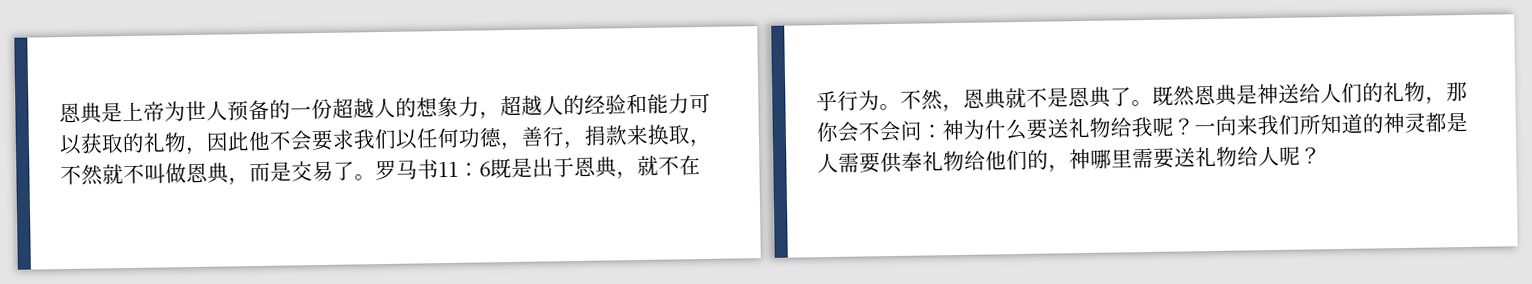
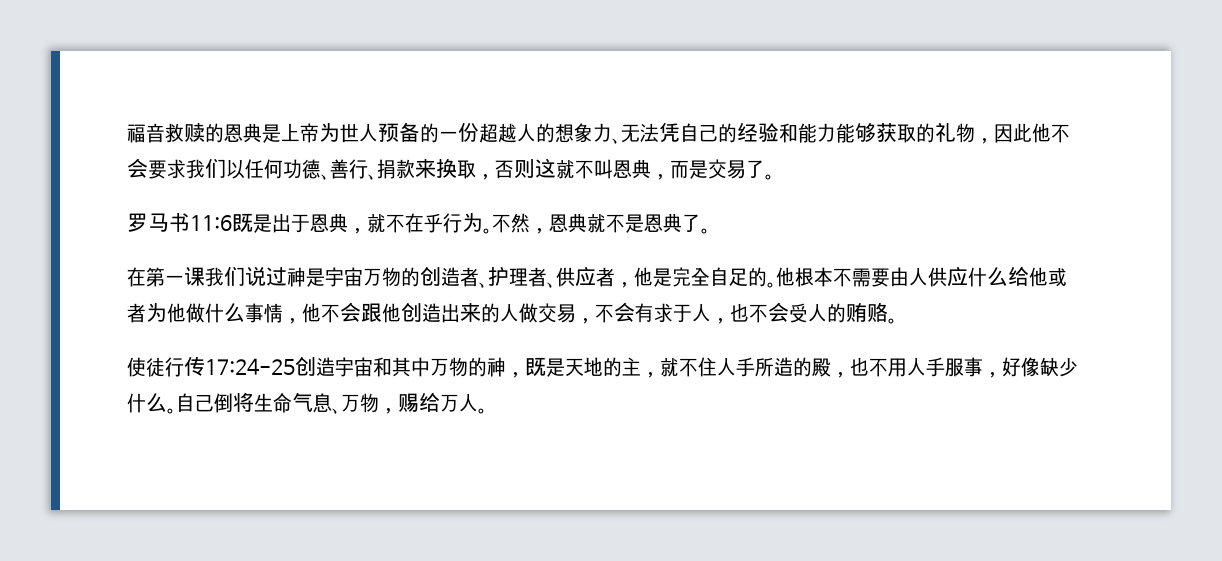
(59, 113) none -> [127,123,224,143] 福音救赎的
[479,95,564,120] ，超越人 -> [612,122,718,144] 、无法凭自己
[689,92,711,114] [59,134,82,156] 可以 -> [836,123,876,143] 能够
[500,126,586,151] ，善行， -> [321,159,377,180] 、善行、
[60,163,187,186] 不然就不叫做 -> [495,158,613,179] 否则这就不叫
[375,159,491,181] 罗马书11：6 -> [127,213,232,232] // 罗马书11:6
[1152,81,1468,107] [816,111,1468,143] [817,145,1322,174] 既然恩典是神送给人们的礼物，那你会不会问：神为什么要送礼物给我呢？一向来我们所知道的神灵都是人需要供奉礼物给他们的，神哪里需要送礼物给人呢？ -> [127,266,1067,288] [127,302,897,324] [127,356,1078,378] [127,392,487,414] // 在第一课我们说过神是宇宙万物的创造者、护理者、供应者，他是完全自足的。他根本不需要由人供应什么给他或者为他做什么事情，他不会跟他创造出来的人做交易，不会有求于人，也不会受人的贿赂。 // 使徒行传17:24-25创造宇宙和其中万物的神，既是天地的主，就不住人手所造的殿，也不用人手服事，好像缺少什么。自己倒将生命气息、万物，赐给万人。

